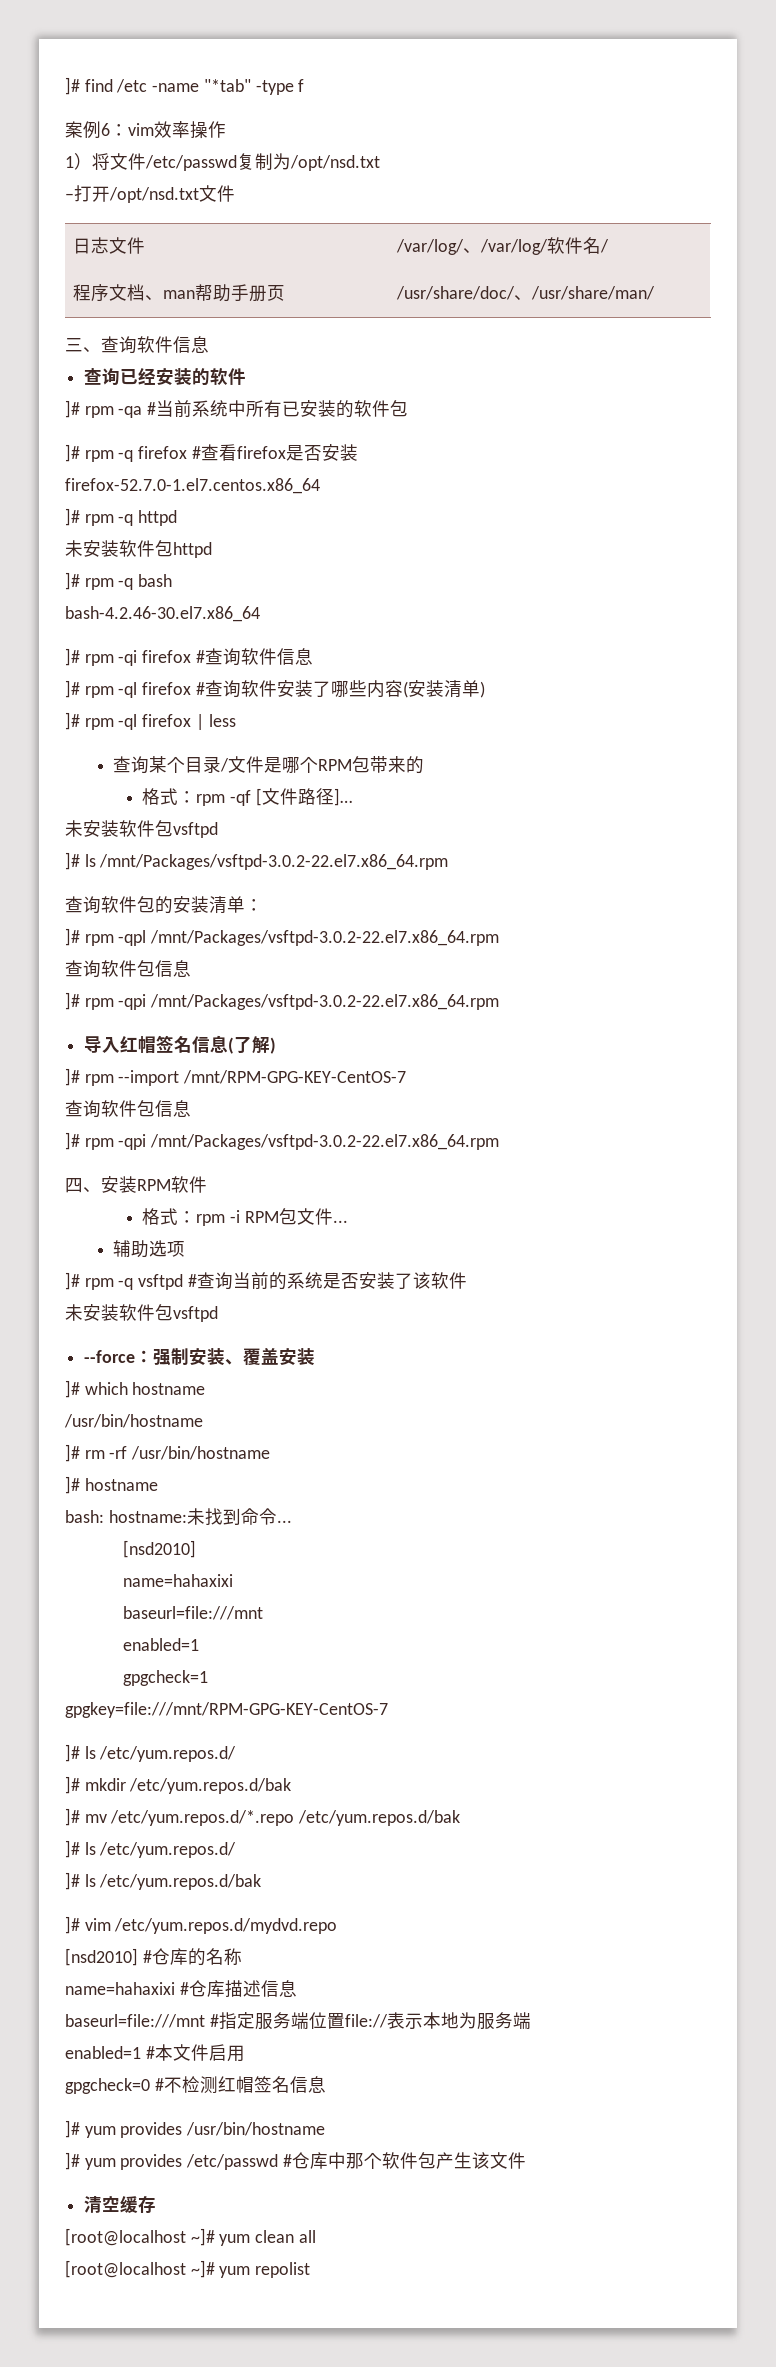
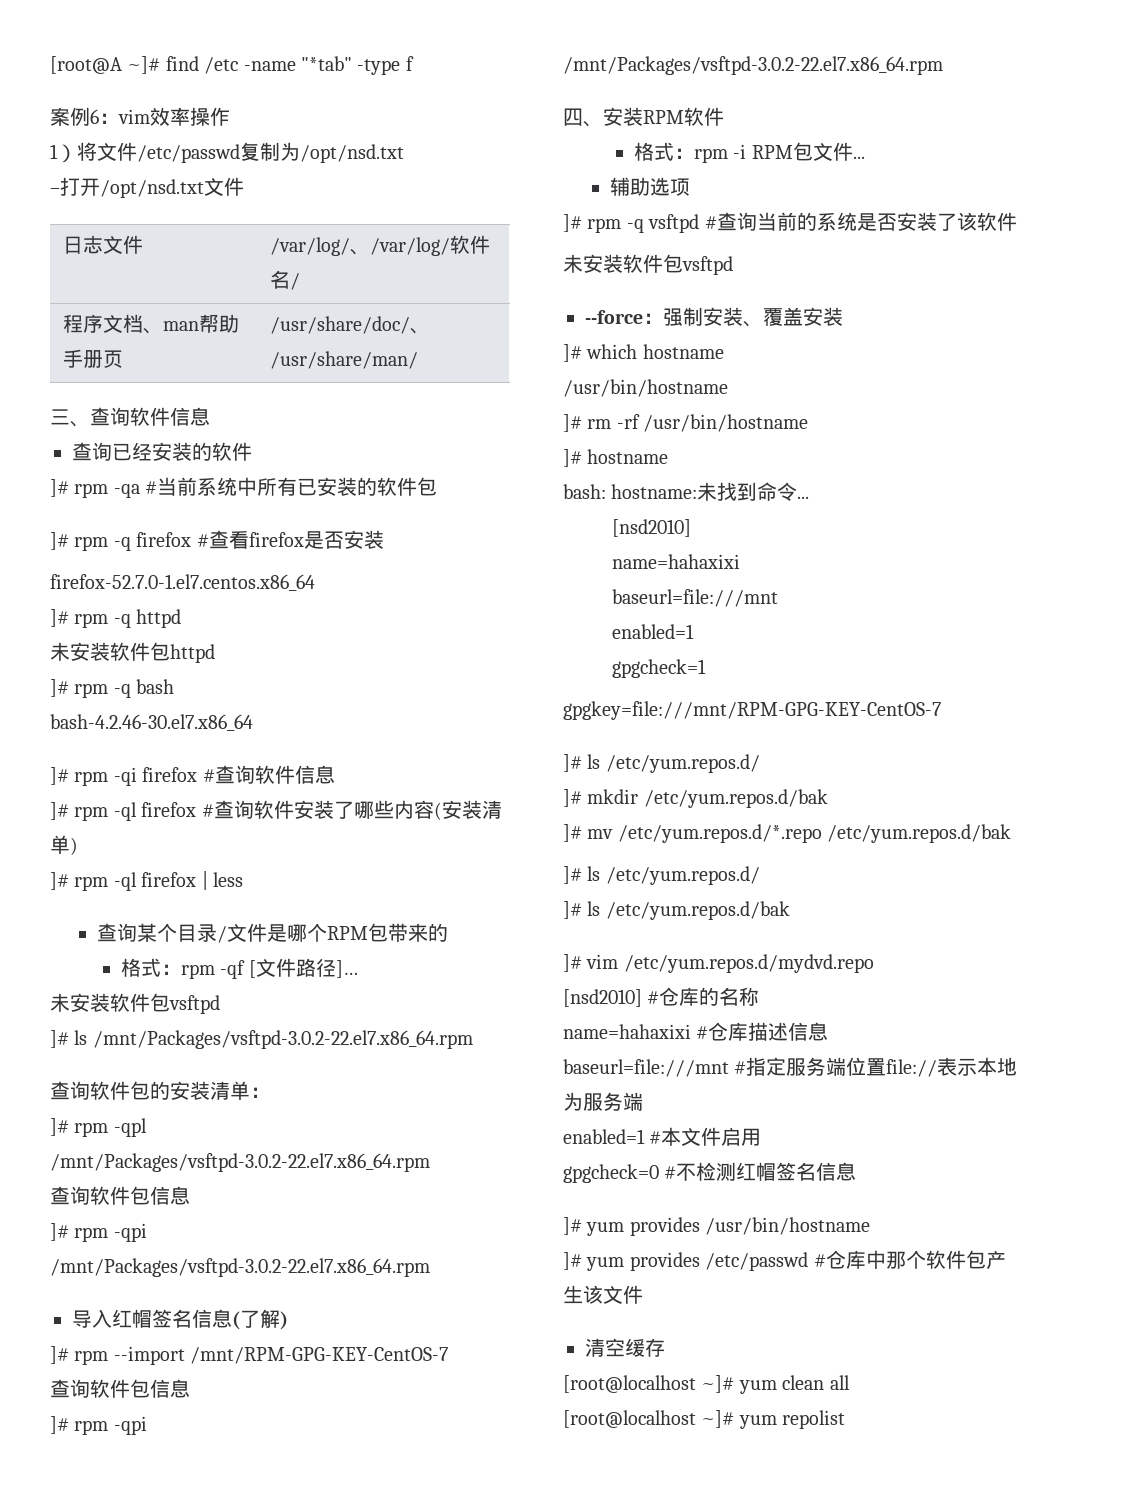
[65,77,80,95] ]# -> [50,56,161,74] [root@A ~]#

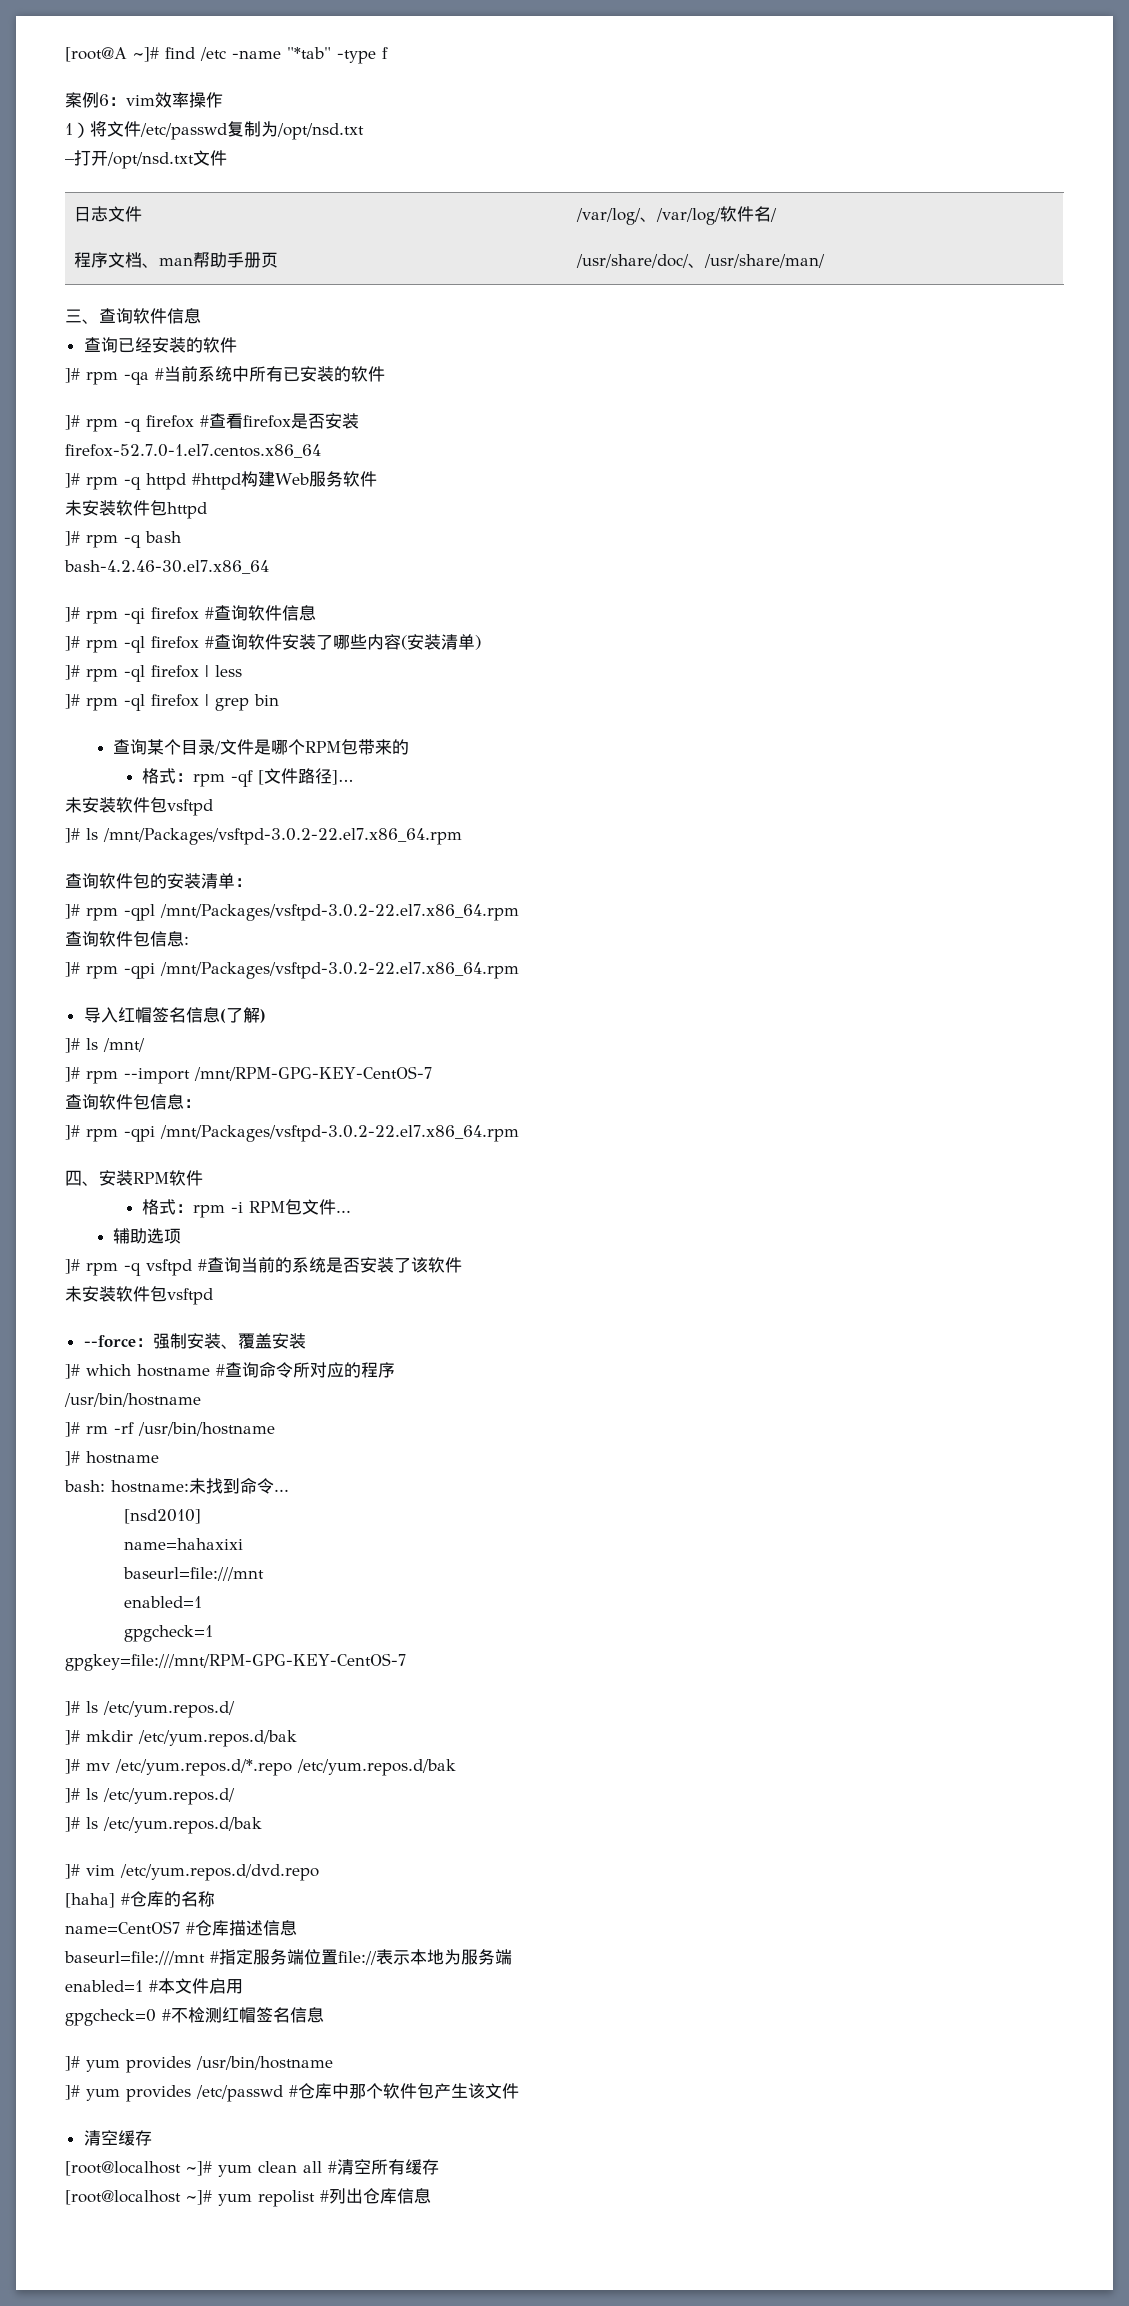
[417,477,438,496] 包 -> (385, 374) none
(182, 618) none -> [192,471,377,490] #httpd构建Web服务软件
(243, 879) none -> [65,694,279,711] // ]# rpm -ql firefox | grep bin
(190, 1195) none -> [184,936,189,945] :
(288, 1320) none -> [65,1038,145,1053] // ]# ls /mnt/
(190, 1388) none -> [184,1099,201,1108] ：
(724, 351) none -> [216,1362,395,1378] #查询命令所对应的程序
[623,954,874,973] [563,989,642,1007] /etc/yum.repos.d/mydvd.repo // [nsd2010] -> [120,1864,319,1881] [65,1893,115,1908] /etc/yum.repos.d/dvd.repo // [haha]
[563,1024,691,1039] name=hahaxixi -> [65,1921,180,1934] name=CentOS7
(850, 1382) none -> [328,2159,439,2175] #清空所有缓存
(846, 1419) none -> [320,2188,431,2204] #列出仓库信息

